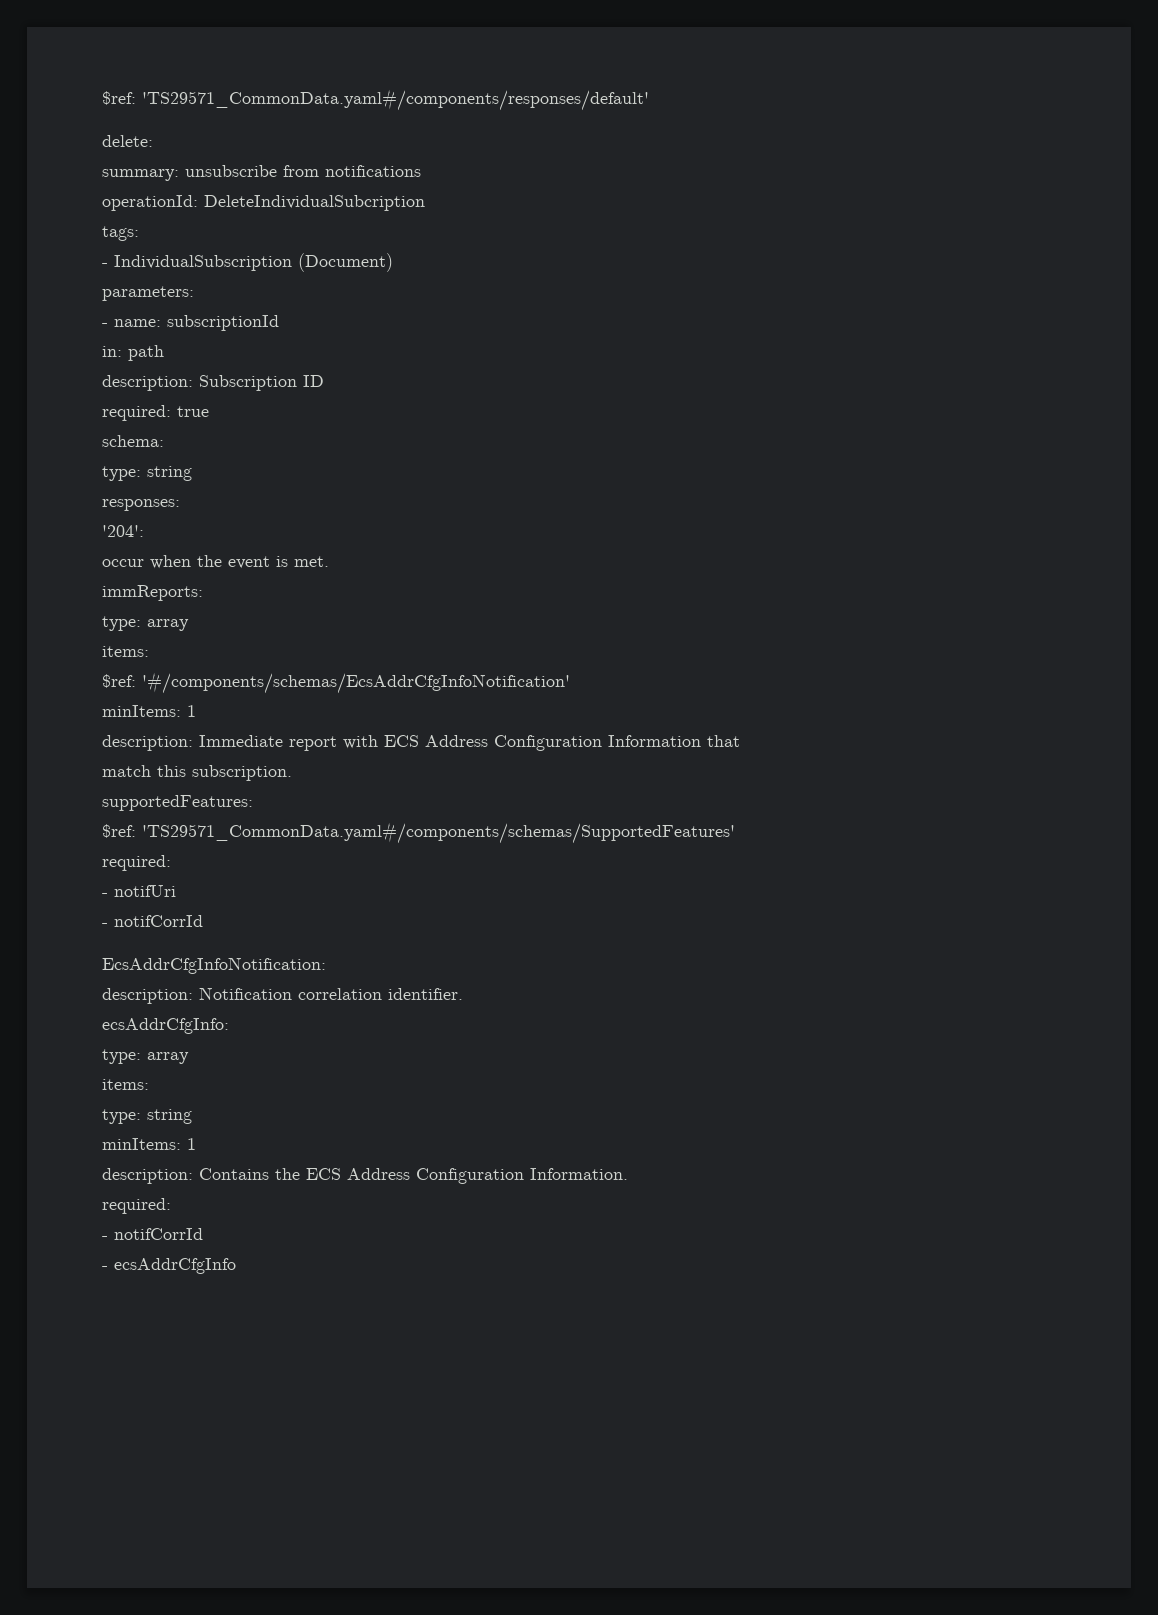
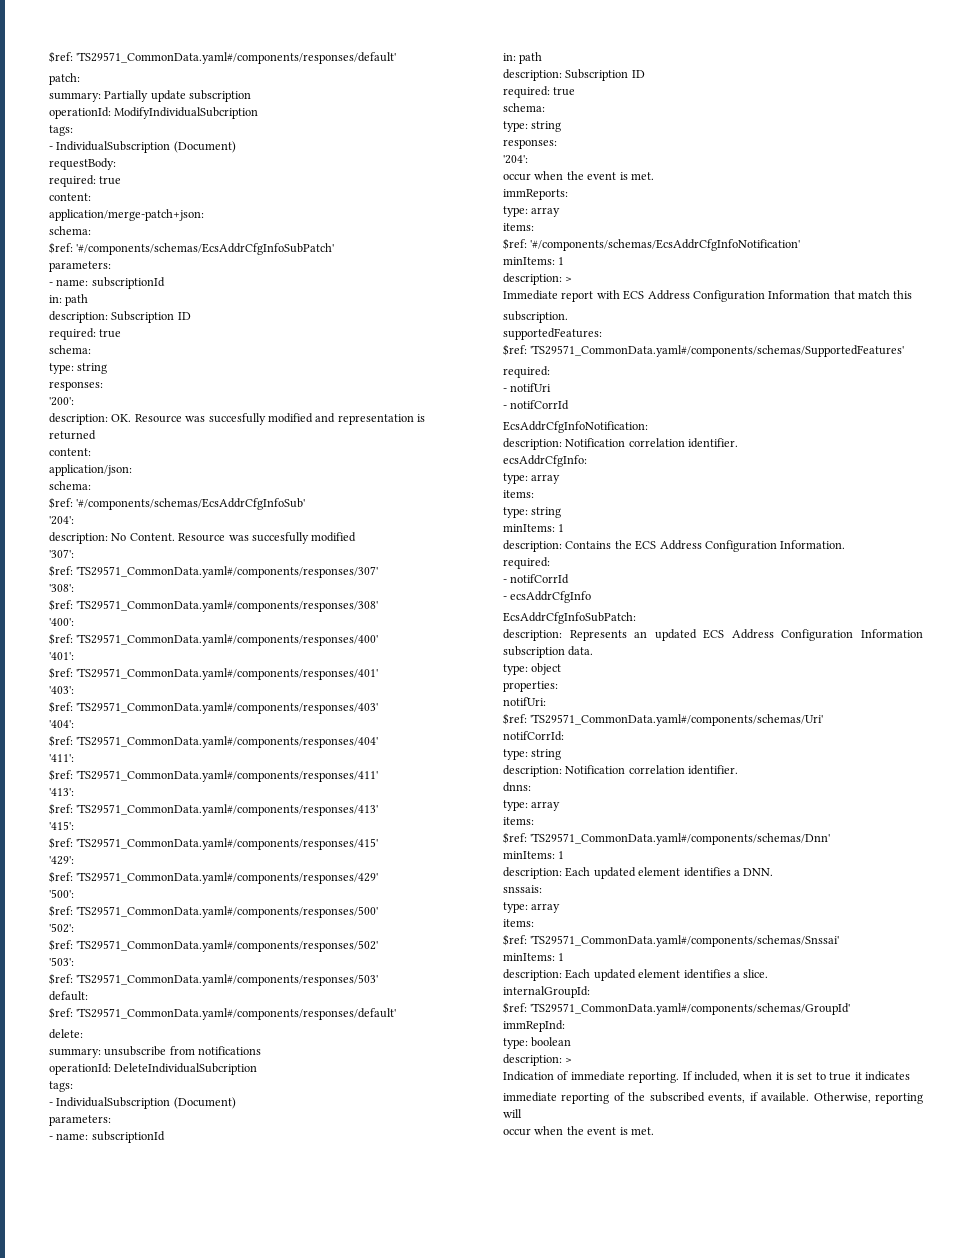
[102,89,649,111] $ref: 'TS29571_CommonData.yaml#/components/responses/default' -> [49,51,397,64] [49,73,80,85] [49,90,252,102] [49,107,259,119] [49,125,73,136] [49,141,236,153] [49,158,116,170] [49,175,122,187] [49,193,91,201] [49,209,204,221] [49,226,91,235] [49,242,335,255] [49,261,111,272] [49,277,165,289] [49,294,89,306] [49,311,191,323] [49,328,122,340] [49,345,91,354] [49,363,108,374] [49,381,103,391] [49,397,74,406] [49,413,425,425] [49,430,96,440] [49,448,91,456] [49,464,132,476] [49,481,91,490] [49,497,306,510] [49,516,74,525] [49,532,357,544] [49,549,74,558] [49,565,379,578] [49,584,74,592] [49,599,379,612] [49,618,74,626] [49,633,379,646] [49,652,74,660] [49,667,379,680] [49,686,74,694] [49,701,379,714] [49,720,74,728] [49,735,379,748] [49,754,74,762] [49,769,379,782] [49,788,74,796] [49,803,379,816] [49,821,74,830] [49,837,379,850] [49,856,74,865] [49,871,379,884] [49,889,74,898] [49,905,379,918] [49,923,74,933] [49,939,379,952] [49,957,74,966] [49,973,379,986] [49,991,88,1001] [49,1007,397,1020] $ref: 'TS29571_CommonData.yaml#/components/responses/default' // patch: // summary: Partially update subscription // operationId: ModifyIndividualSubcription // tags: // - IndividualSubscription (Document) // requestBody: // required: true // content: // application/merge-patch+json: // schema: // $ref: '#/components/schemas/EcsAddrCfgInfoSubPatch' // parameters: // - name: subscriptionId // in: path // description: Subscription ID // required: true // schema: // type: string // responses: // '200': // description: OK. Resource was succesfully modified and representation is returned // content: // application/json: // schema: // $ref: '#/components/schemas/EcsAddrCfgInfoSub' // '204': // description: No Content. Resource was succesfully modified // '307': // $ref: 'TS29571_CommonData.yaml#/components/responses/307' // '308': // $ref: 'TS29571_CommonData.yaml#/components/responses/308' // '400': // $ref: 'TS29571_CommonData.yaml#/components/responses/400' // '401': // $ref: 'TS29571_CommonData.yaml#/components/responses/401' // '403': // $ref: 'TS29571_CommonData.yaml#/components/responses/403' // '404': // $ref: 'TS29571_CommonData.yaml#/components/responses/404' // '411': // $ref: 'TS29571_CommonData.yaml#/components/responses/411' // '413': // $ref: 'TS29571_CommonData.yaml#/components/responses/413' // '415': // $ref: 'TS29571_CommonData.yaml#/components/responses/415' // '429': // $ref: 'TS29571_CommonData.yaml#/components/responses/429' // '500': // $ref: 'TS29571_CommonData.yaml#/components/responses/500' // '502': // $ref: 'TS29571_CommonData.yaml#/components/responses/502' // '503': // $ref: 'TS29571_CommonData.yaml#/components/responses/503' // default: // $ref: 'TS29571_CommonData.yaml#/components/responses/default'
(193, 743) none -> [565,277,573,282] > //
(740, 741) // -> (855, 294) none
(186, 771) none -> (913, 294) //
(236, 1266) none -> [503,612,636,624] [503,629,923,641] [503,646,594,658] [503,663,562,675] [503,681,558,692] [503,697,546,706] [503,713,824,726] [503,731,564,741] [503,749,562,760] [503,765,739,777] [503,782,531,792] [503,800,561,811] [503,817,534,825] [503,832,831,845] [503,851,565,859] [503,867,774,879] [503,885,542,893] [503,902,561,913] [503,919,534,927] [503,934,840,947] [503,953,565,961] [503,969,769,981] [503,986,590,998] [503,1002,851,1015] [503,1020,565,1032] [503,1037,572,1049] [503,1054,573,1066] [503,1071,910,1083] [503,1092,923,1104] [503,1109,522,1118] [503,1126,654,1136] // EcsAddrCfgInfoSubPatch: // description: Represents an updated ECS Address Configuration Information subscription data. // type: object // properties: // notifUri: // $ref: 'TS29571_CommonData.yaml#/components/schemas/Uri' // notifCorrId: // type: string // description: Notification correlation identifier. // dnns: // type: array // items: // $ref: 'TS29571_CommonData.yaml#/components/schemas/Dnn' // minItems: 1 // description: Each updated element identifies a DNN. // snssais: // type: array // items: // $ref: 'TS29571_CommonData.yaml#/components/schemas/Snssai' // minItems: 1 // description: Each updated element identifies a slice. // internalGroupId: // $ref: 'TS29571_CommonData.yaml#/components/schemas/GroupId' // immRepInd: // type: boolean // description: > // Indication of immediate reporting. If included, when it is set to true it indicates // immediate reporting of the subscribed events, if available. Otherwise, reporting will // occur when the event is met.

